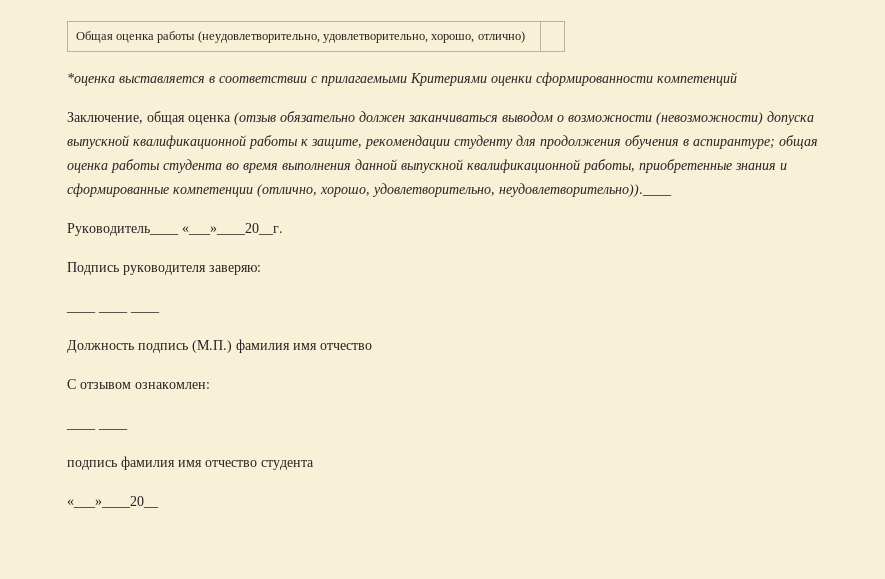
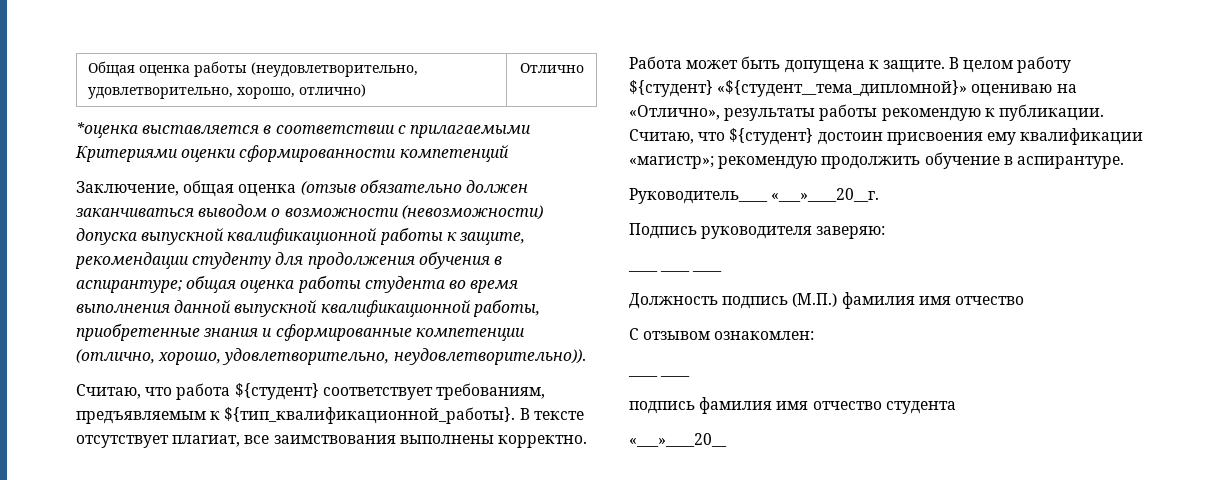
(525, 37) none -> [519,63,584,73] Отлично
[499,183,672,197] неудовлетворительно)).____ -> [393,348,586,365] [76,383,545,400] [76,407,584,424] [76,435,587,448] [629,56,1072,73] [629,80,1077,97] [629,104,1104,121] [629,128,1144,145] [629,152,1124,169] неудовлетворительно)). // Считаю, что работа ${студент} соответствует требованиям, предъявляемым к ${тип_квалификационной_работы}. В тексте отсутствует плагиат, все заимствования выполнены корректно. Работа может быть допущена к защите. В целом работу ${студент} «${студент__тема_дипломной}» оцениваю на «Отлично», результаты работы рекомендую к публикации. Считаю, что ${студент} достоин присвоения ему квалификации «магистр»; рекомендую продолжить обучение в аспирантуре.

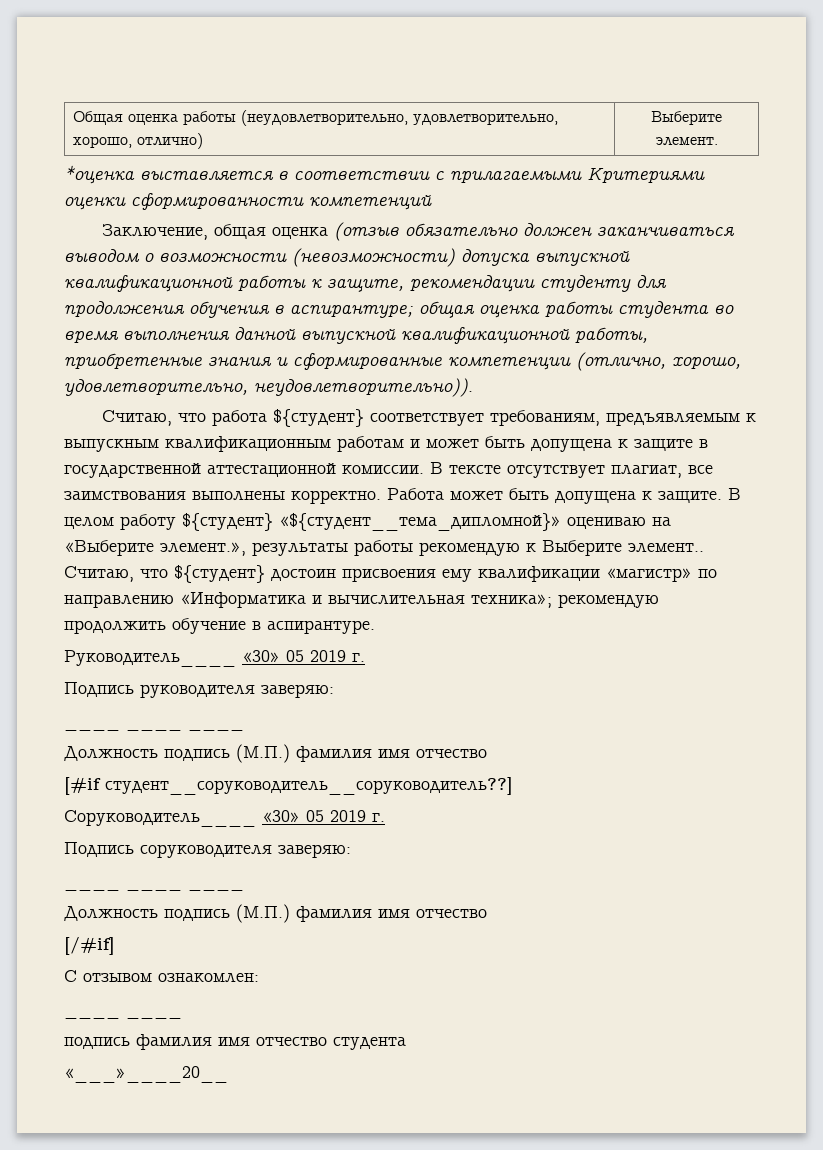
[519,63,584,73] Отлично -> [651,111,722,125] [655,137,718,146] Выберите элемент.
[224,407,516,424] ${тип_квалификационной_работы}. -> [64,436,708,452] [64,463,424,478] выпускным квалификационным работам и может быть допущена к защите в государственной аттестационной комиссии.
[629,105,720,120] «Отлично», -> [64,540,246,556] «Выберите элемент.»,
[998,104,1104,121] публикации. -> [542,540,704,556] Выберите элемент..
[629,156,714,169] «магистр»; -> [606,568,717,582] [64,592,552,608] «магистр» по направлению «Информатика и вычислительная техника»;
[771,188,880,202] «___»____20__г. -> [242,650,365,662] «30» 05 2019 г.
(1024, 300) none -> [64,777,513,795] [64,810,385,827] [64,842,351,858] [64,886,244,891] [64,904,487,923] [64,936,115,955] // [#if студент__соруководитель__соруководитель??] // Соруководитель____ «30» 05 2019 г. // Подпись соруководителя заверяю: // ____ ____ ____ // Должность подпись (М.П.) фамилия имя отчество // [/#if]

